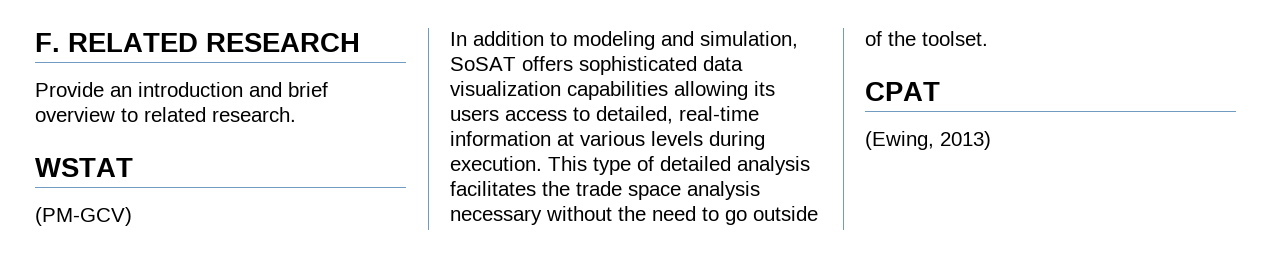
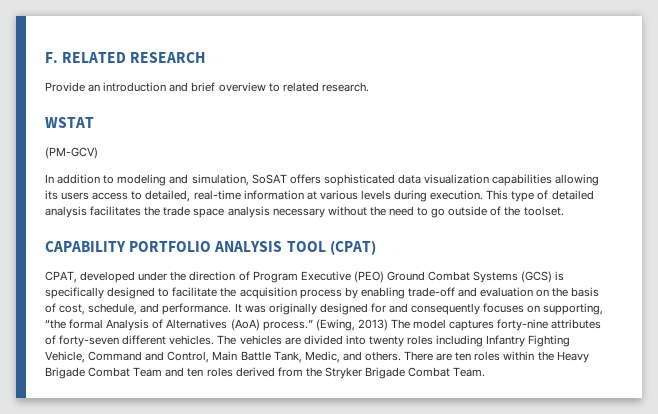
[865,82,940,101] [865,131,991,150] CPAT // (Ewing, 2013) -> [45,240,376,255] [45,271,565,283] [45,287,600,299] [45,303,604,315] [45,319,602,331] [45,335,571,347] [45,351,589,363] [45,367,486,379] CAPABILITY PORTFOLIO ANALYSIS TOOL (CPAT) // CPAT, developed under the direction of Program Executive (PEO) Ground Combat Systems (GCS) is specifically designed to facilitate the acquisition process by enabling trade-off and evaluation on the basis of cost, schedule, and performance. It was originally designed for and consequently focuses on supporting, “the formal Analysis of Alternatives (AoA) process.” (Ewing, 2013) The model captures forty-nine attributes of forty-seven different vehicles. The vehicles are divided into twenty roles including Infantry Fighting Vehicle, Command and Control, Main Battle Tank, Medic, and others. There are ten roles within the Heavy Brigade Combat Team and ten roles derived from the Stryker Brigade Combat Team.

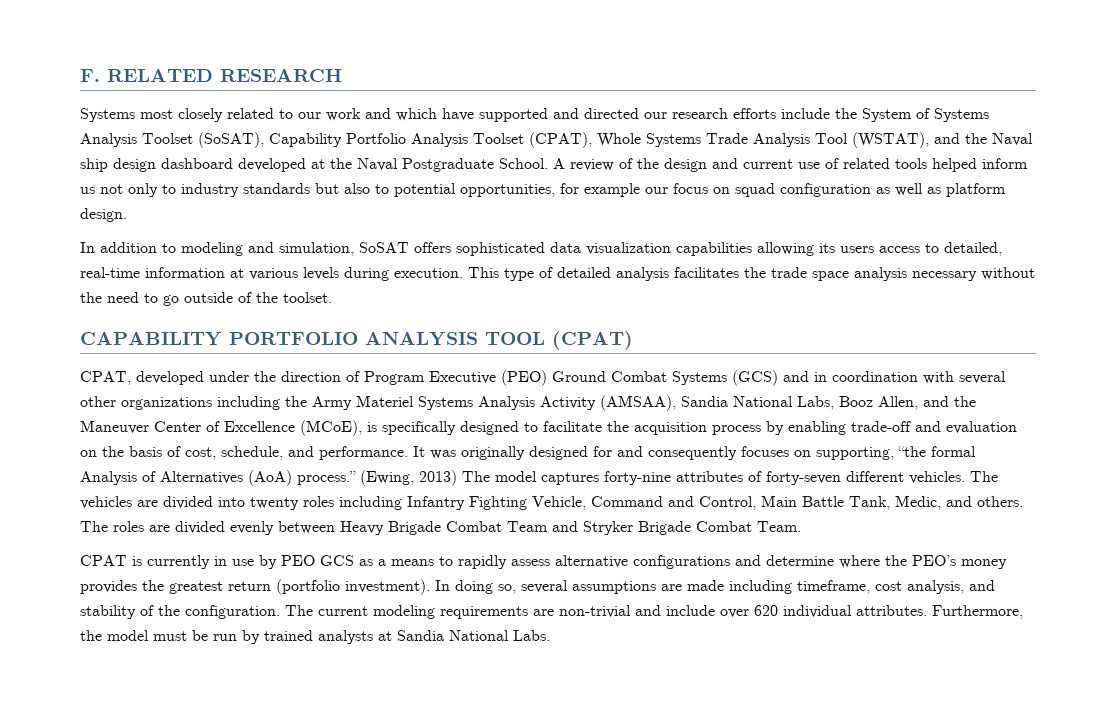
[45,82,369,92] [45,117,94,128] [45,147,98,159] Provide an introduction and brief overview to related research. // WSTAT // (PM-GCV) -> [80,108,989,122] [80,132,1033,148] [80,158,1028,172] [80,183,1006,197] [80,208,127,222] Systems most closely related to our work and which have supported and directed our research efforts include the System of Systems Analysis Toolset (SoSAT), Capability Portfolio Analysis Toolset (CPAT), Whole Systems Trade Analysis Tool (WSTAT), and the Naval ship design dashboard developed at the Naval Postgraduate School. A review of the design and current use of related tools helped inform us not only to industry standards but also to potential opportunities, for example our focus on squad configuration as well as platform design.
(553, 277) none -> [783,371,1006,384] [80,395,976,411] [80,420,362,436] and in coordination with several other organizations including the Army Materiel Systems Analysis Activity (AMSAA), Sandia National Labs, Booz Allen, and the Maneuver Center of Excellence (MCoE),
[404,351,554,361] There are ten roles within the -> [80,521,335,535] The roles are divided evenly between
[187,367,322,377] ten roles derived from the -> (578, 526) none
(486, 372) none -> [80,555,1007,569] [80,579,995,595] [80,605,1023,619] [80,630,550,644] // CPAT is currently in use by PEO GCS as a means to rapidly assess alternative configurations and determine where the PEO’s money provides the greatest return (portfolio investment). In doing so, several assumptions are made including timeframe, cost analysis, and stability of the configuration. The current modeling requirements are non-trivial and include over 620 individual attributes. Furthermore, the model must be run by trained analysts at Sandia National Labs.

